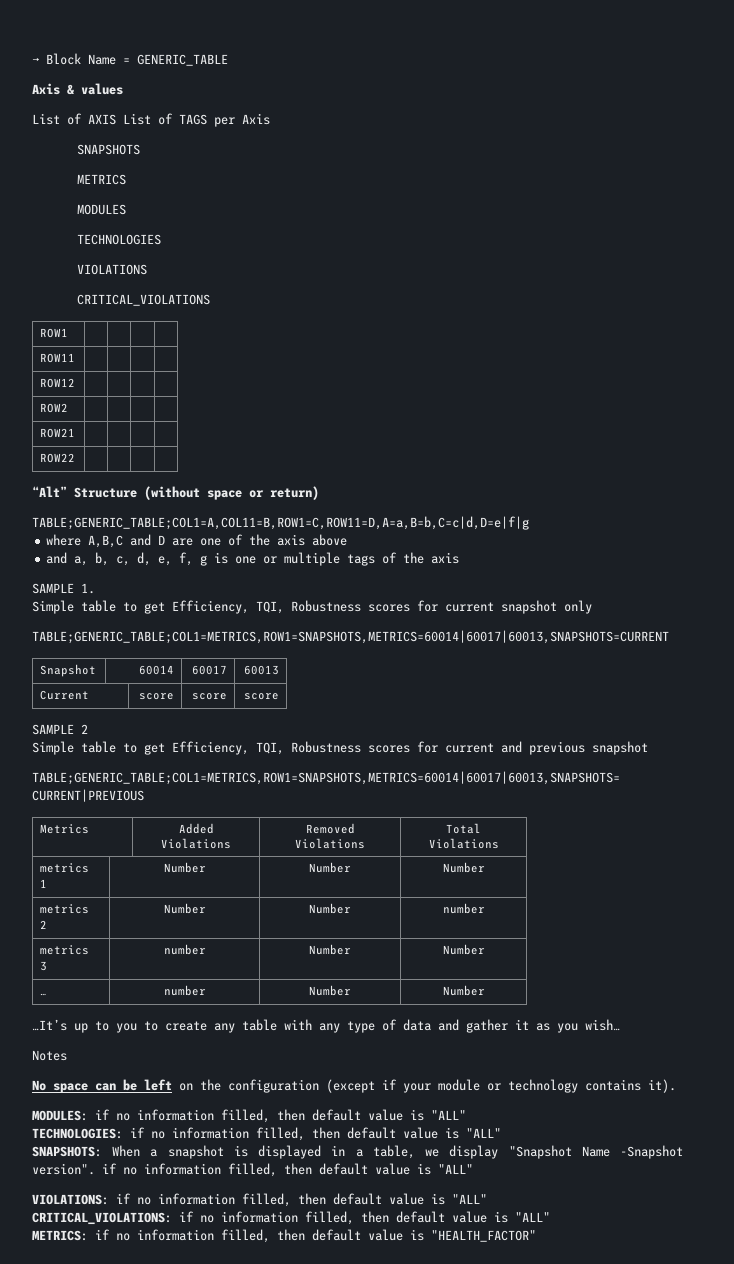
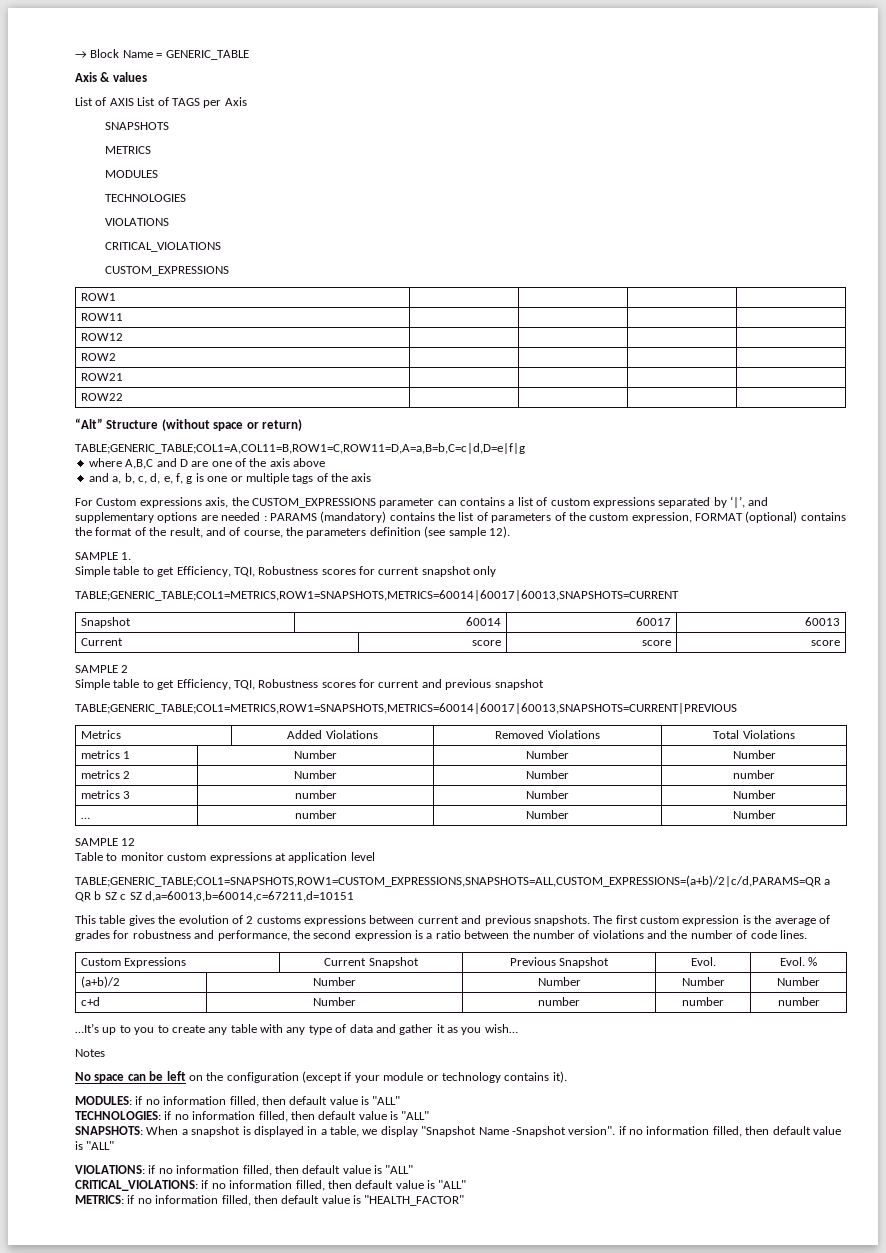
(211, 300) none -> [105,266,230,276] // CUSTOM_EXPRESSIONS
(460, 558) none -> [75,496,769,508] [75,511,846,523] [75,526,510,538] // For Custom expressions axis, the CUSTOM_EXPRESSIONS parameter can contains a list of custom expressions separated by ‘|’, and supplementary options are needed : PARAMS (mandatory) contains the list of parameters of the custom expression, FORMAT (optional) contains the format of the result, and of course, the parameters definition (see sample 12).
(485, 990) none -> [75,838,136,846] [75,852,375,863] [75,875,831,887] [75,891,354,902] [75,915,830,926] [75,930,807,941] [80,957,187,968] [324,957,419,968] [509,957,610,968] [690,957,716,966] [779,957,818,966] [80,976,120,988] [313,977,356,986] [537,977,581,986] [681,977,725,986] [777,977,820,986] [80,997,100,1006] [313,997,356,1006] [538,997,580,1006] [682,997,724,1006] [777,997,820,1006] // SAMPLE 12 // Table to monitor custom expressions at application level // TABLE;GENERIC_TABLE;COL1=SNAPSHOTS,ROW1=CUSTOM_EXPRESSIONS,SNAPSHOTS=ALL,CUSTOM_EXPRESSIONS=(a+b)/2|c/d,PARAMS=QR a QR b SZ c SZ d,a=60013,b=60014,c=67211,d=10151 // This table gives the evolution of 2 customs expressions between current and previous snapshots. The first custom expression is the average of grades for robustness and performance, the second expression is a ratio between the number of violations and the number of code lines. // Custom Expressions | Current Snapshot | Previous Snapshot | Evol. | Evol. % // (a+b)/2 | Number | Number | Number | Number // c+d | Number | number | number | number

